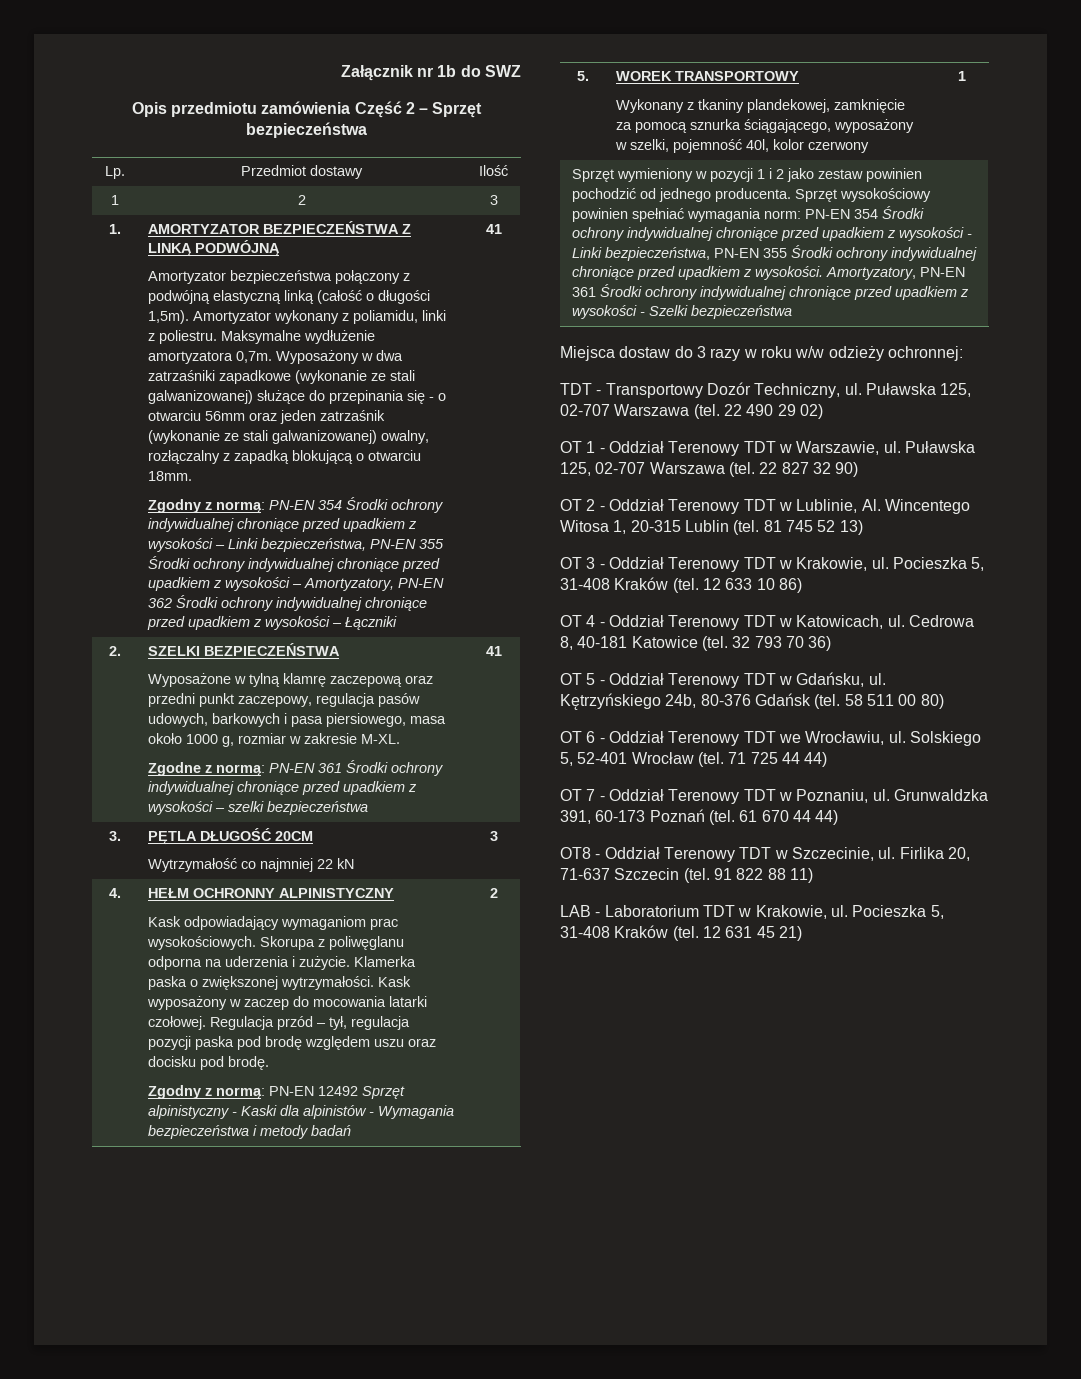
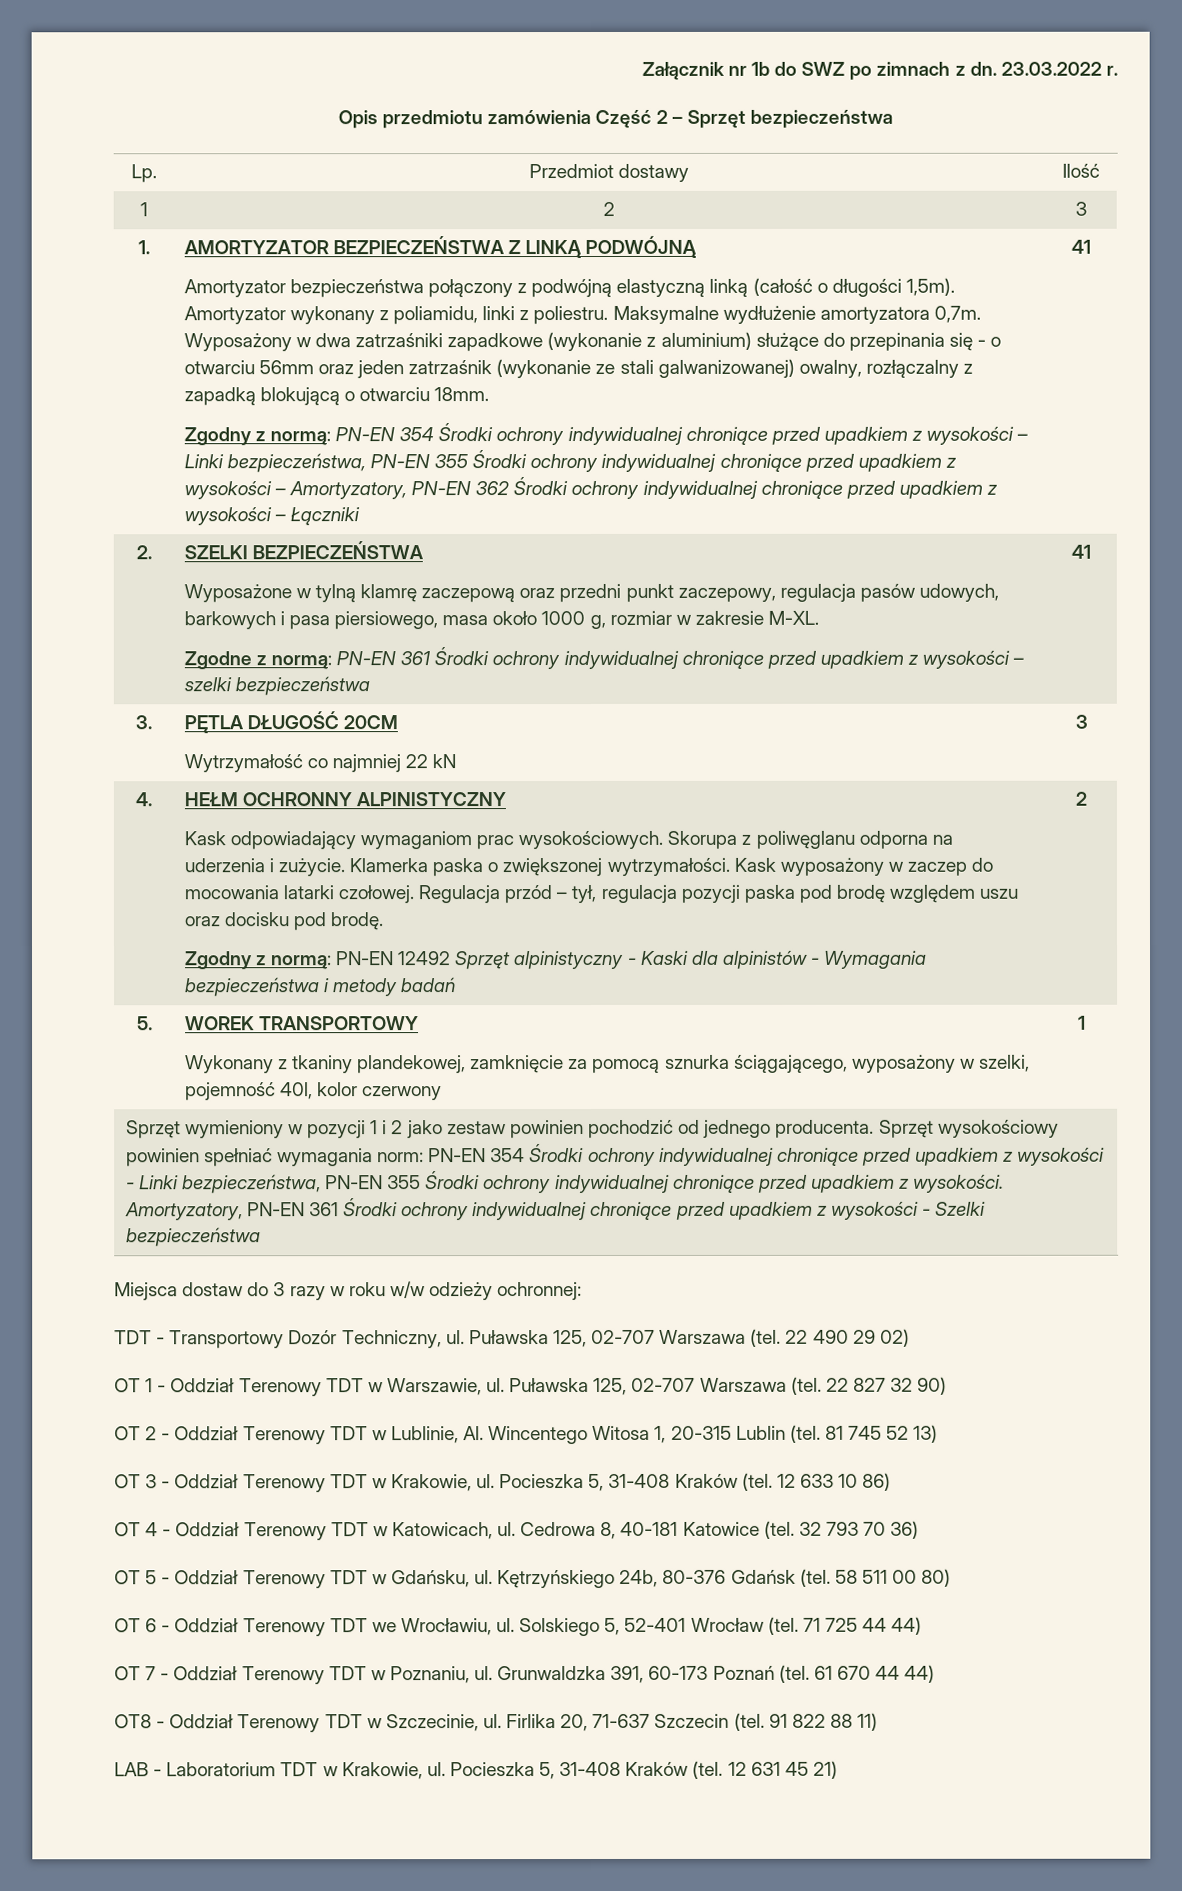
(521, 71) none -> [849,61,1118,80] po zimnach z dn. 23.03.2022 r.
[370,370,415,381] [147,390,253,404] ze stali galwanizowanej) -> [646,331,752,350] z aluminium)

